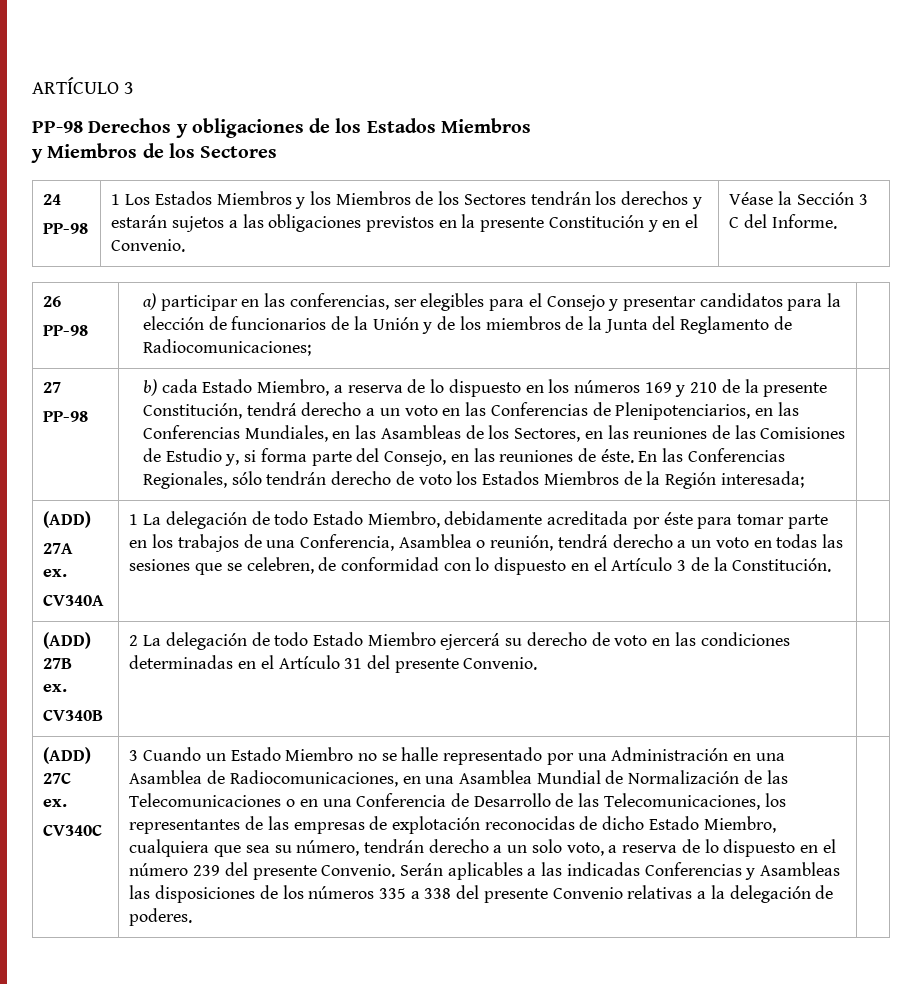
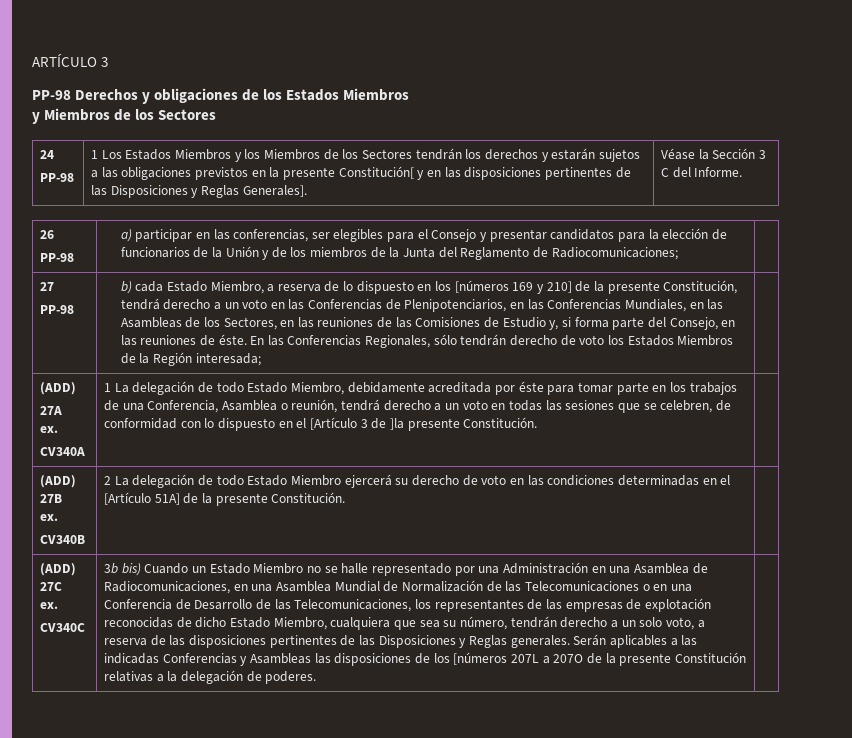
[548,215,644,228] Constitución -> [338,166,414,179] Constitución[
[685,214,699,228] [111,239,186,252] el Convenio. -> [444,167,631,180] [91,185,307,198] las disposiciones pertinentes de las Disposiciones y Reglas Generales].
[573,380,640,393] números -> [454,280,509,293] [números
[690,382,718,393] 210 -> [546,281,572,293] 210]
[611,557,673,571] Artículo -> [310,417,358,430] [Artículo
[713,557,728,571] la -> [389,418,460,431] ]la presente
[278,655,538,673] Artículo 31 del presente Convenio. -> [104,492,346,506] [Artículo 51A] de la presente Constitución.
[129,750,139,761] 3 -> [104,563,141,576] 3b bis)
[704,839,836,857] [129,862,396,880] lo dispuesto en el número 239 del presente Convenio. -> [169,635,570,648] las disposiciones pertinentes de las Disposiciones y Reglas generales.
[308,885,623,903] números 335 a 338 del presente Convenio -> [453,652,746,666] [números 207L a 207O de la presente Constitución

